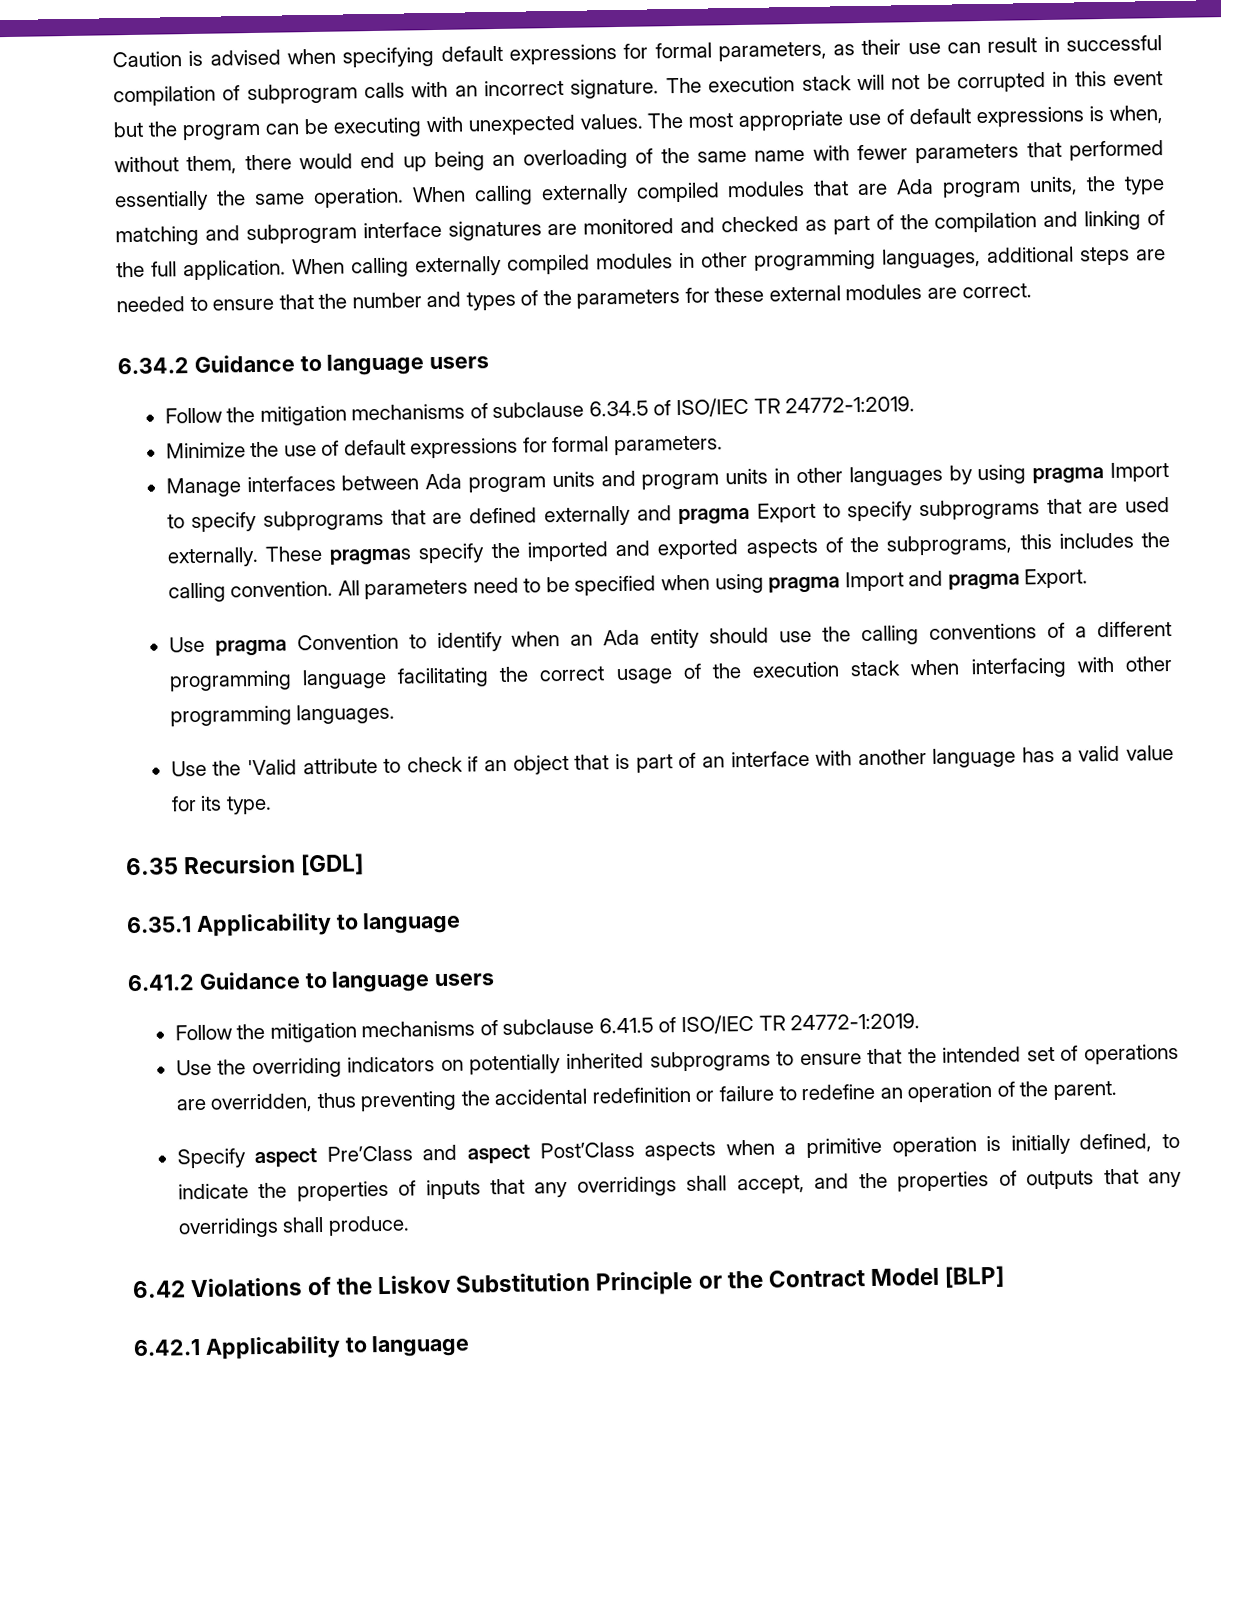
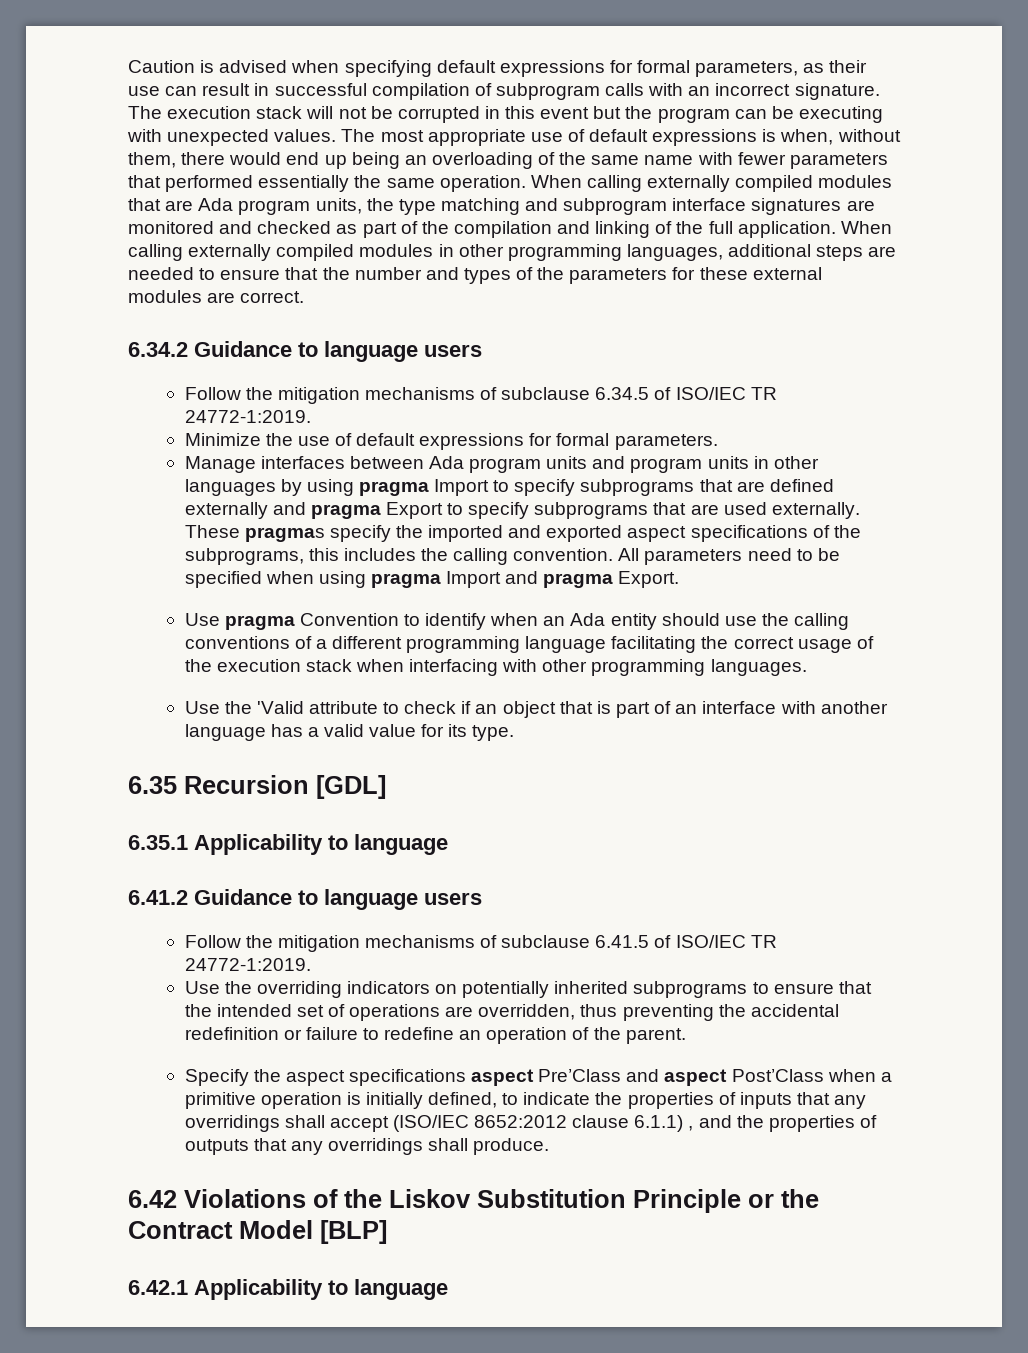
[745,538,819,558] aspects -> [627,525,808,542] aspect specifications
(246, 1158) none -> [253,1069,466,1086] the aspect specifications
[644,1141,717,1161] aspects -> (824, 1075) none
[736,1175,805,1195] accept, -> [329,1115,694,1132] accept (ISO/IEC 8652:2012 clause 6.1.1) ,

